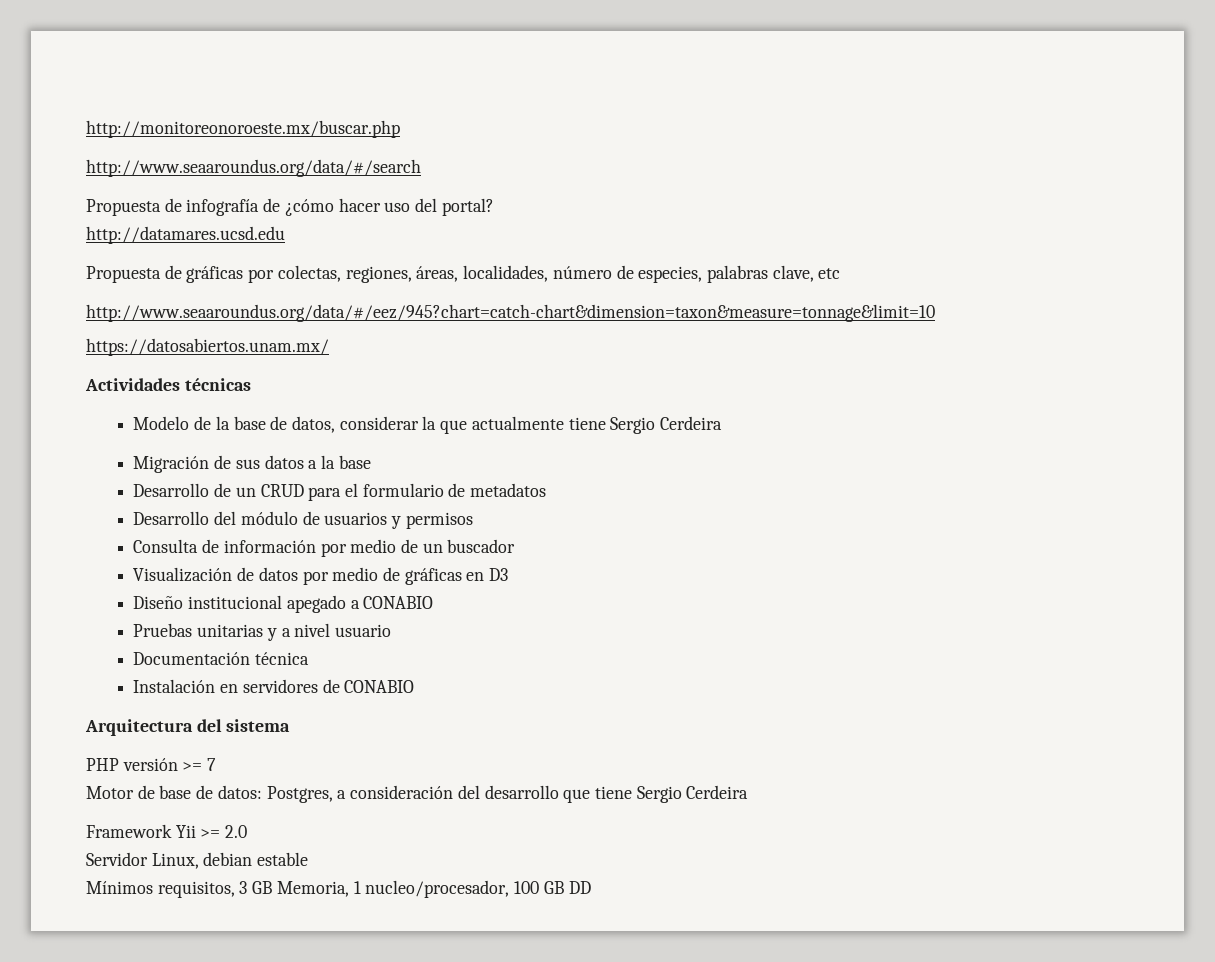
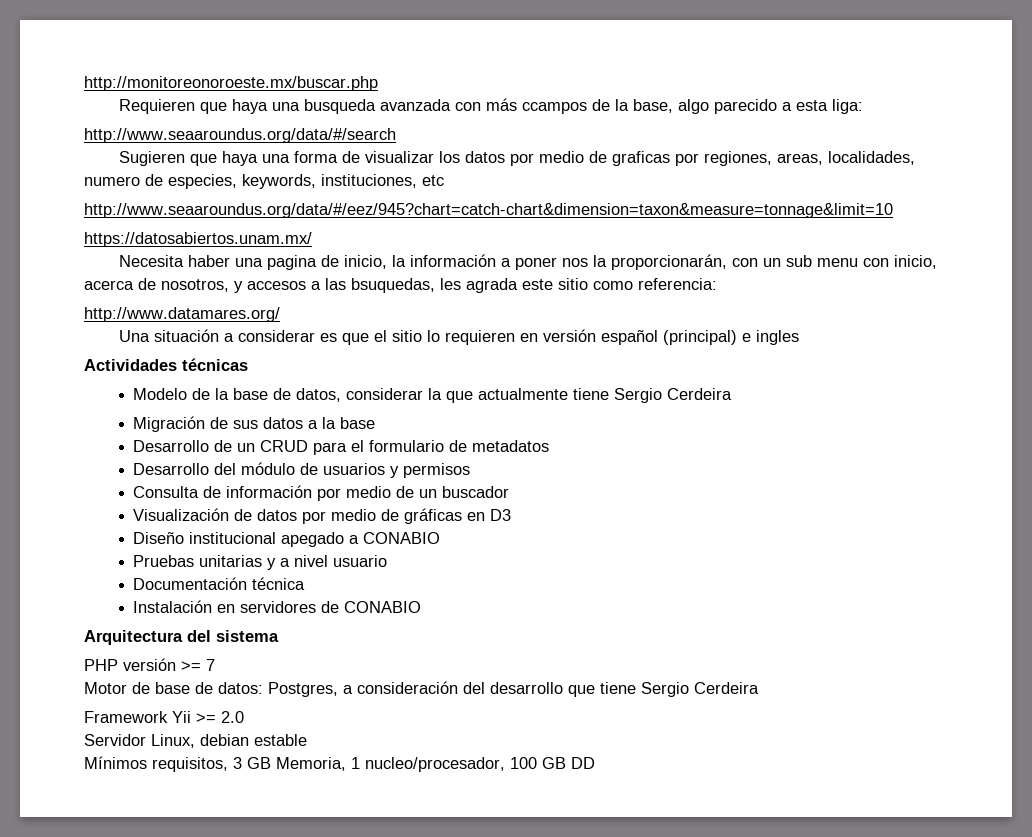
[86,159,421,177] [86,198,494,216] [86,226,285,244] [86,265,841,283] [86,304,935,322] [86,338,329,356] http://www.seaaroundus.org/data/#/search // Propuesta de infografía de ¿cómo hacer uso del portal? // http://datamares.ucsd.edu // Propuesta de gráficas por colectas, regiones, áreas, localidades, número de especies, palabras clave, etc // http://www.seaaroundus.org/data/#/eez/945?chart=catch-chart&dimension=taxon&measure=tonnage&limit=10 // https://datosabiertos.unam.mx/ -> [118,98,863,114] [84,128,396,143] [118,151,915,166] [84,174,444,189] [84,203,893,218] [84,232,312,247] [118,254,937,270] [84,278,717,293] [84,307,280,322] [118,329,799,345] Requieren que haya una busqueda avanzada con más ccampos de la base, algo parecido a esta liga: // http://www.seaaroundus.org/data/#/search // Sugieren que haya una forma de visualizar los datos por medio de graficas por regiones, areas, localidades, numero de especies, keywords, instituciones, etc // http://www.seaaroundus.org/data/#/eez/945?chart=catch-chart&dimension=taxon&measure=tonnage&limit=10 // https://datosabiertos.unam.mx/ // Necesita haber una pagina de inicio, la información a poner nos la proporcionarán, con un sub menu con inicio, acerca de nosotros, y accesos a las bsuquedas, les agrada este sitio como referencia: // http://www.datamares.org/ // Una situación a considerar es que el sitio lo requieren en versión español (principal) e ingles

